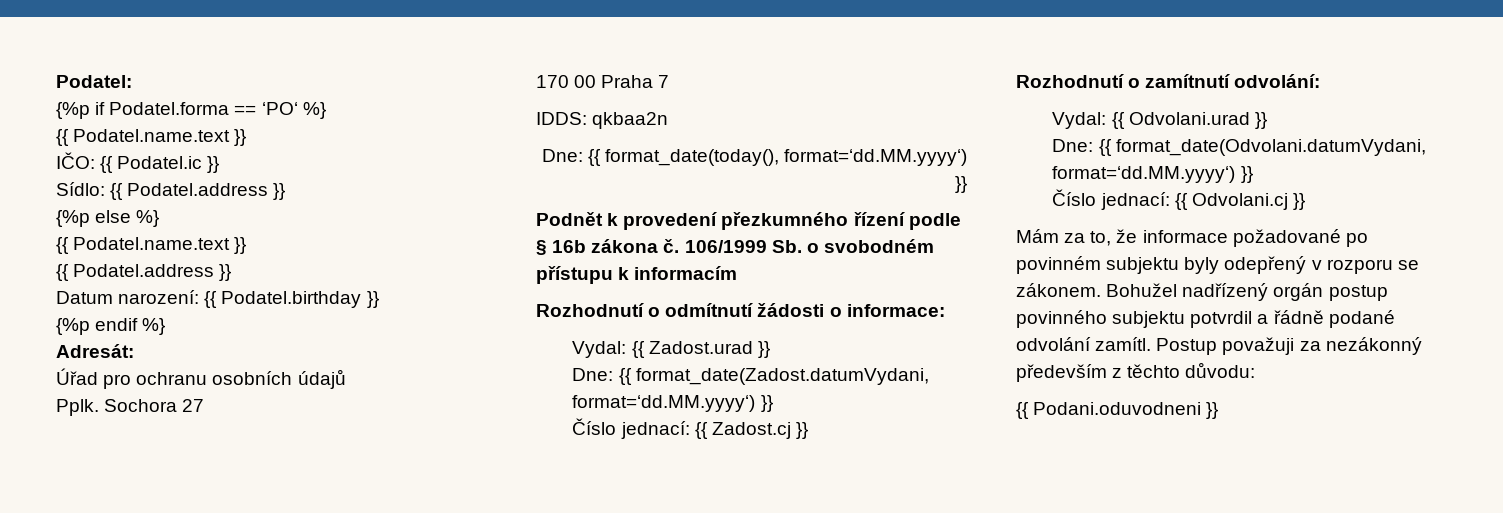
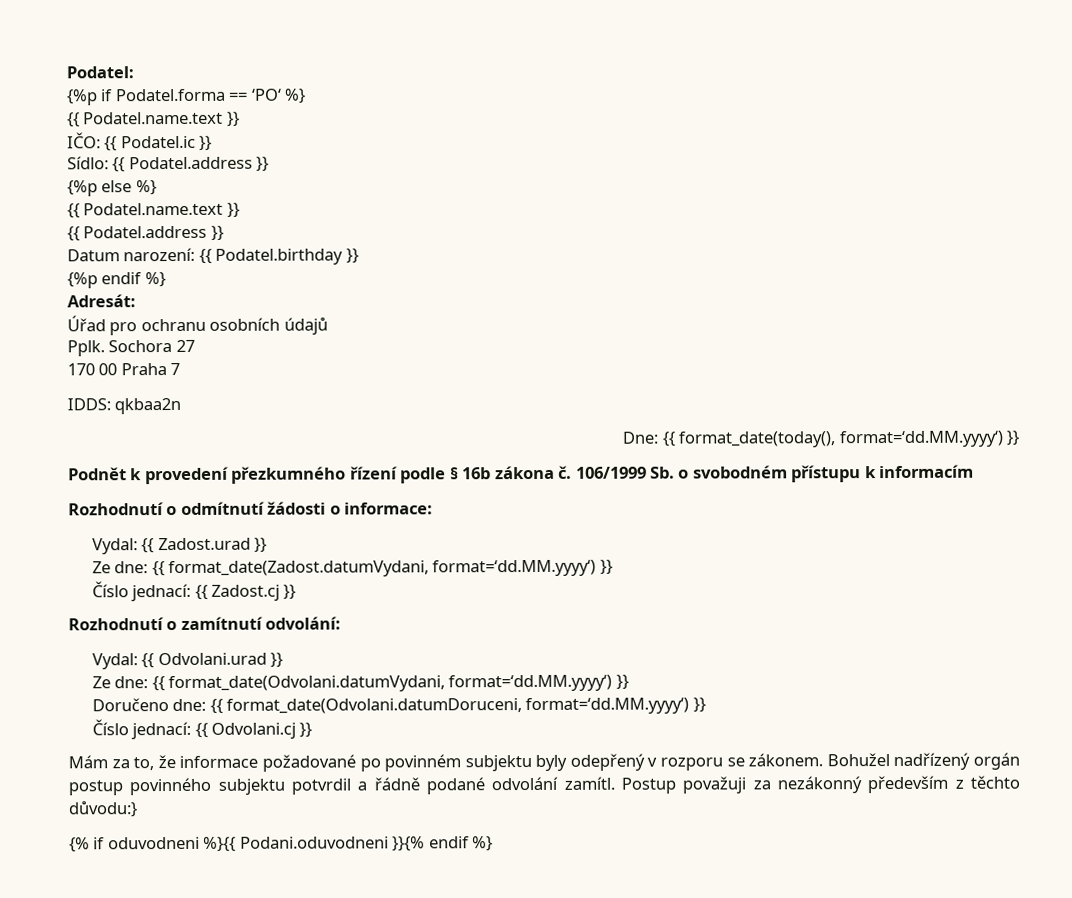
[572,368,614,381] Dne: -> [91,561,149,574] Ze dne:
[1052,139,1094,152] Dne: -> [91,676,149,689] Ze dne:
(1253, 174) none -> [91,697,706,715] // Doručeno dne: {{ format_date(Odvolani.datumDoruceni, format=‘dd.MM.yyyy‘) }}
[1185,362,1256,378] [1016,402,1219,419] důvodu: // {{ Podani.oduvodneni }} -> [68,800,138,818] [69,836,494,853] důvodu:} // {% if oduvodneni %}{{ Podani.oduvodneni }}{% endif %}

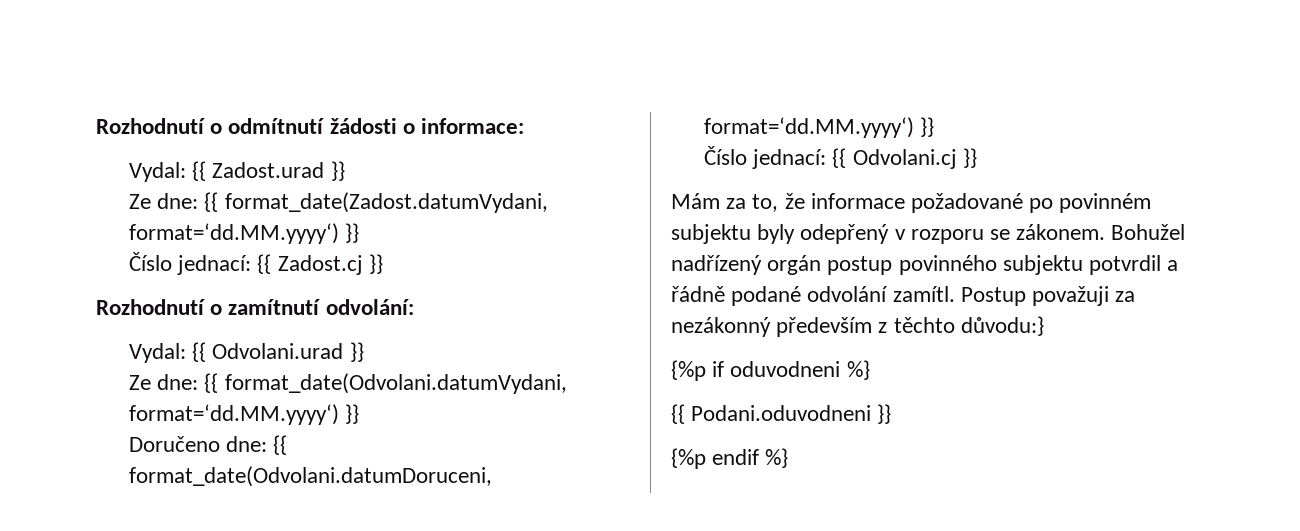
[66,66,134,79] [66,88,307,106] [67,111,240,128] [67,132,213,152] [67,156,270,173] [67,180,157,197] [67,202,240,219] [67,225,224,242] [67,247,359,265] [67,272,166,289] [67,294,136,308] [67,315,328,336] [67,339,195,357] [67,362,181,376] [67,397,182,415] [622,430,1020,448] [68,464,975,485] Podatel: // {%p if Podatel.forma == ‘PO‘ %} // {{ Podatel.name.text }} // IČO: {{ Podatel.ic }} // Sídlo: {{ Podatel.address }} // {%p else %} // {{ Podatel.name.text }} // {{ Podatel.address }} // Datum narození: {{ Podatel.birthday }} // {%p endif %} // Adresát: // Úřad pro ochranu osobních údajů // Pplk. Sochora 27 // 170 00 Praha 7 // IDDS: qkbaa2n // Dne: {{ format_date(today(), format=‘dd.MM.yyyy‘) }} // Podnět k provedení přezkumného řízení podle § 16b zákona č. 106/1999 Sb. o svobodném přístupu k informacím // -> (96, 126) none
[69,837,90,853] {% -> [671,360,706,381] {%p
[203,836,426,852] %}{{ Podani.oduvodneni }}{% -> [846,360,870,380] [671,404,892,424] [671,448,706,469] %} // {{ Podani.oduvodneni }} // {%p

